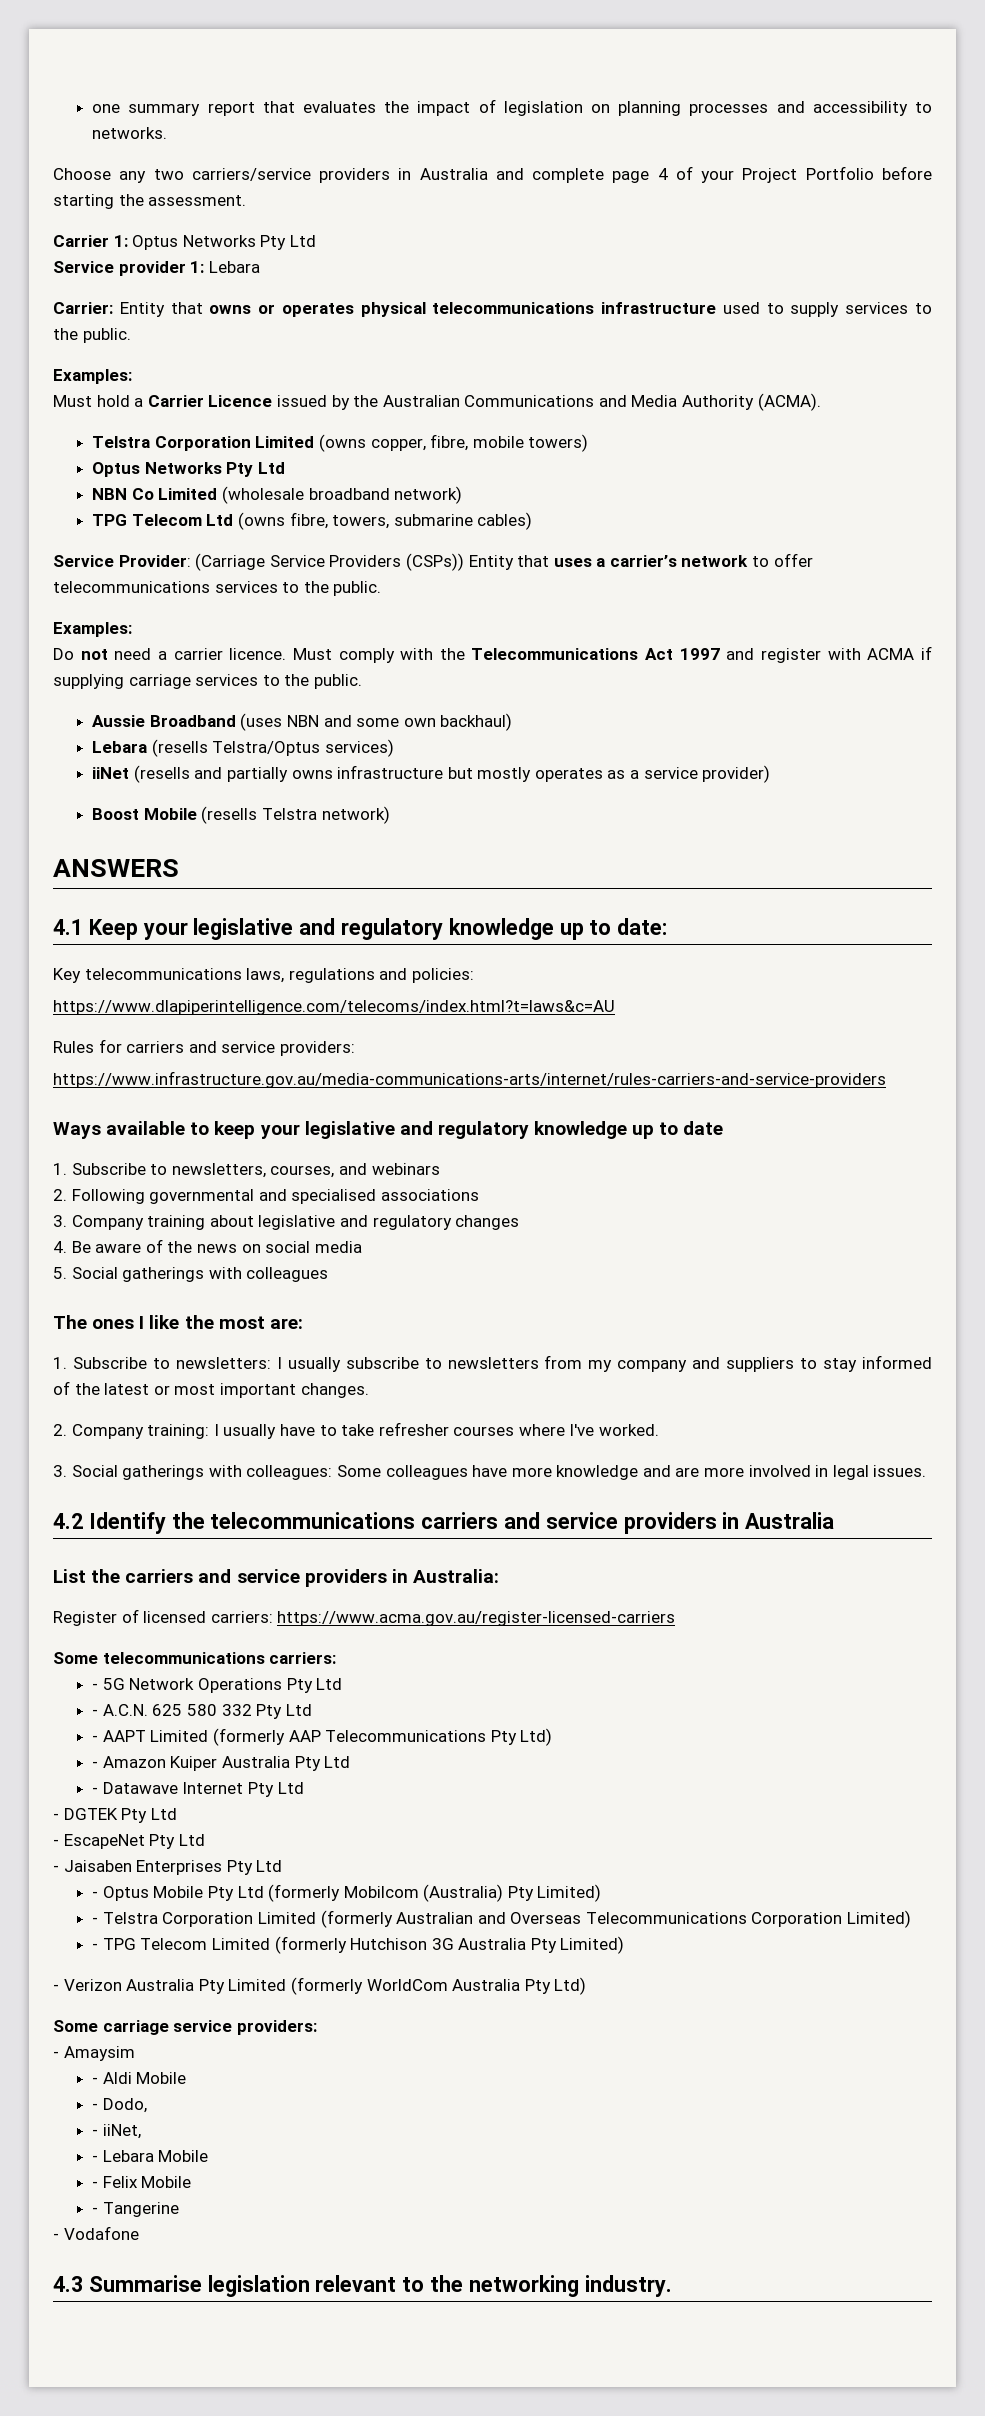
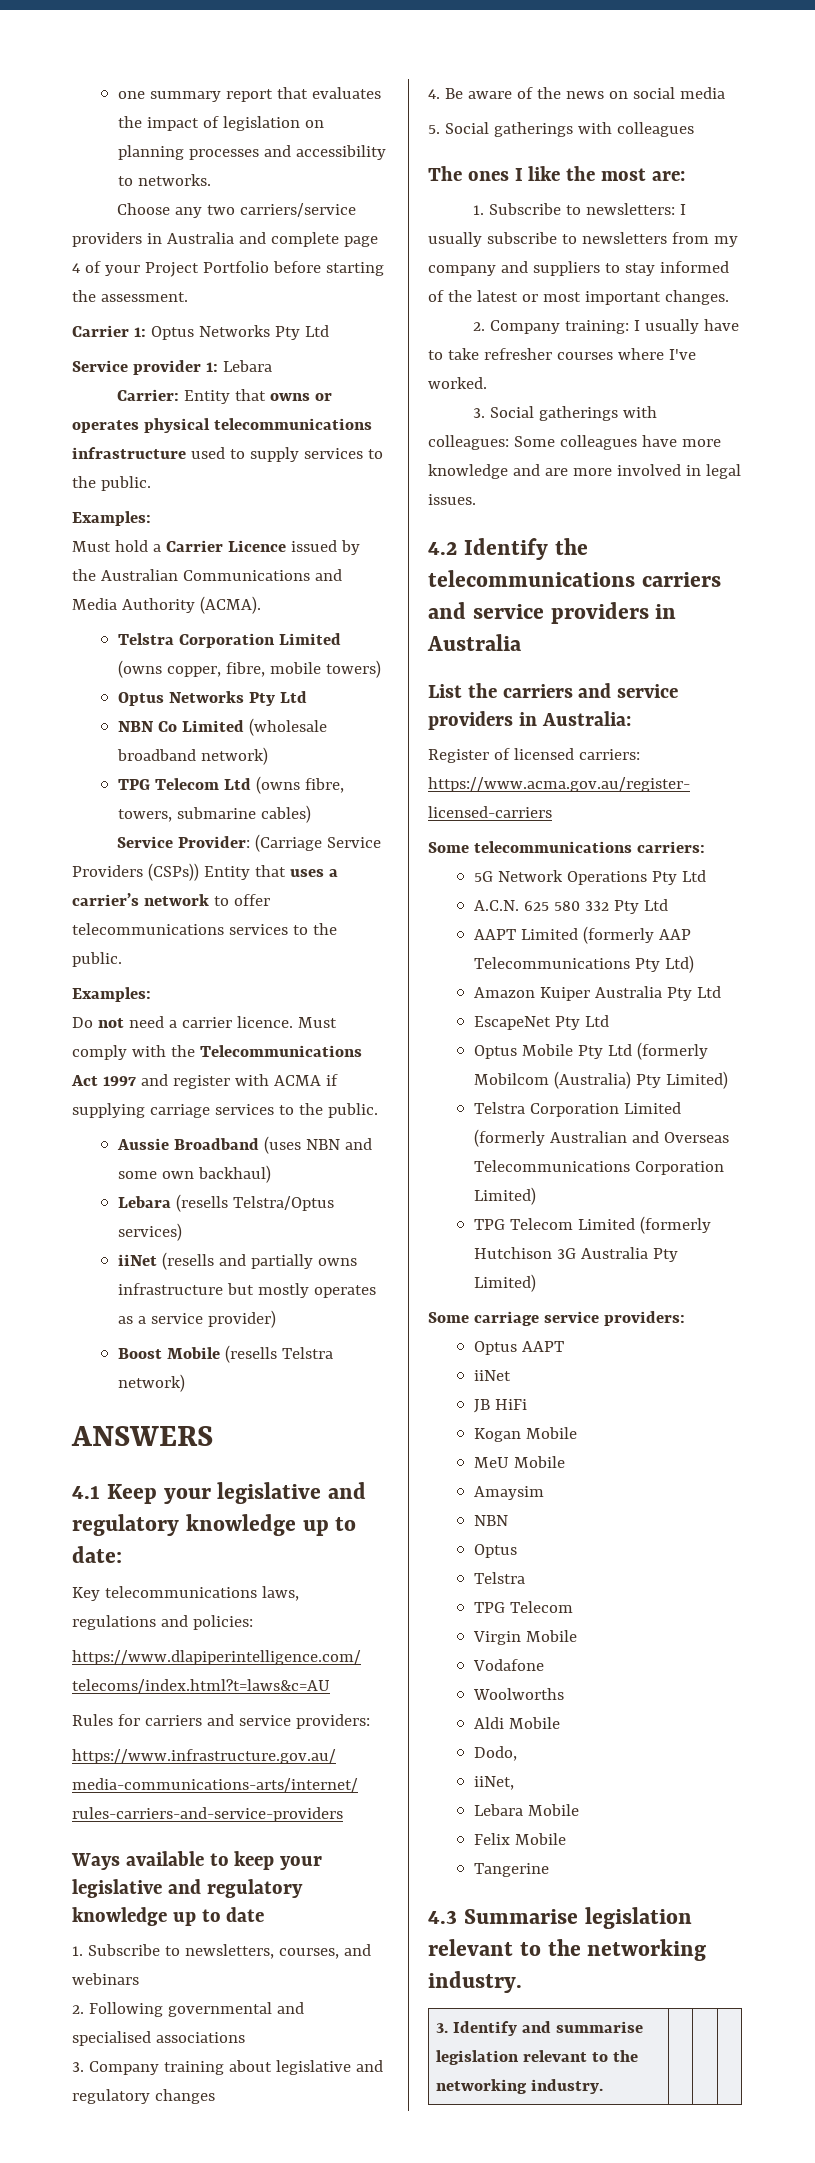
[92,1683,99,1690] - -> (705, 847) none
[92,1709,99,1716] - -> (707, 876) none
[92,1735,99,1742] - -> (669, 905) none
[92,1761,99,1768] - -> (695, 964) none
[92,1782,304,1797] [53,1808,177,1823] [53,1834,205,1849] [53,1860,283,1875] [92,1891,99,1898] - Datawave Internet Pty Ltd // - DGTEK Pty Ltd // - EscapeNet Pty Ltd // - Jaisaben Enterprises Pty Ltd // - -> [474,1015,610,1030] EscapeNet Pty Ltd //
[92,1917,99,1924] - -> (729, 1080) none
[92,1943,99,1950] - -> (537, 1196) none
[53,1977,587,1995] [53,2020,317,2035] [53,2046,135,2061] [92,2077,99,2084] - Verizon Australia Pty Limited (formerly WorldCom Australia Pty Ltd) // Some carriage service providers: // - Amaysim // - -> [428,1311,685,1326] [474,1341,565,1355] [474,1370,512,1381] [474,1399,528,1413] [474,1427,578,1442] [474,1456,566,1468] [474,1486,545,1500] [474,1515,509,1526] [474,1544,518,1558] [474,1572,526,1584] [474,1601,574,1613] [473,1630,578,1645] [473,1659,545,1671] [473,1688,565,1700] Some carriage service providers: // Optus AAPT // iiNet // JB HiFi // Kogan Mobile // MeU Mobile // Amaysim // NBN // Optus // Telstra // TPG Telecom // Virgin Mobile // Vodafone // Woolworths //
[92,2103,99,2110] - -> (561, 1723) none
[92,2129,99,2136] - -> (518, 1753) none
[92,2155,99,2162] - -> (515, 1783) none
[92,2181,99,2188] - -> (580, 1810) none
[92,2207,99,2214] - -> (567, 1839) none
[53,2226,139,2240] // - Vodafone -> (550, 1870) none
(672, 2286) none -> [435,2021,643,2036] [435,2050,638,2065] [435,2079,603,2094] // 3. Identify and summarise legislation relevant to the networking industry. | | |

